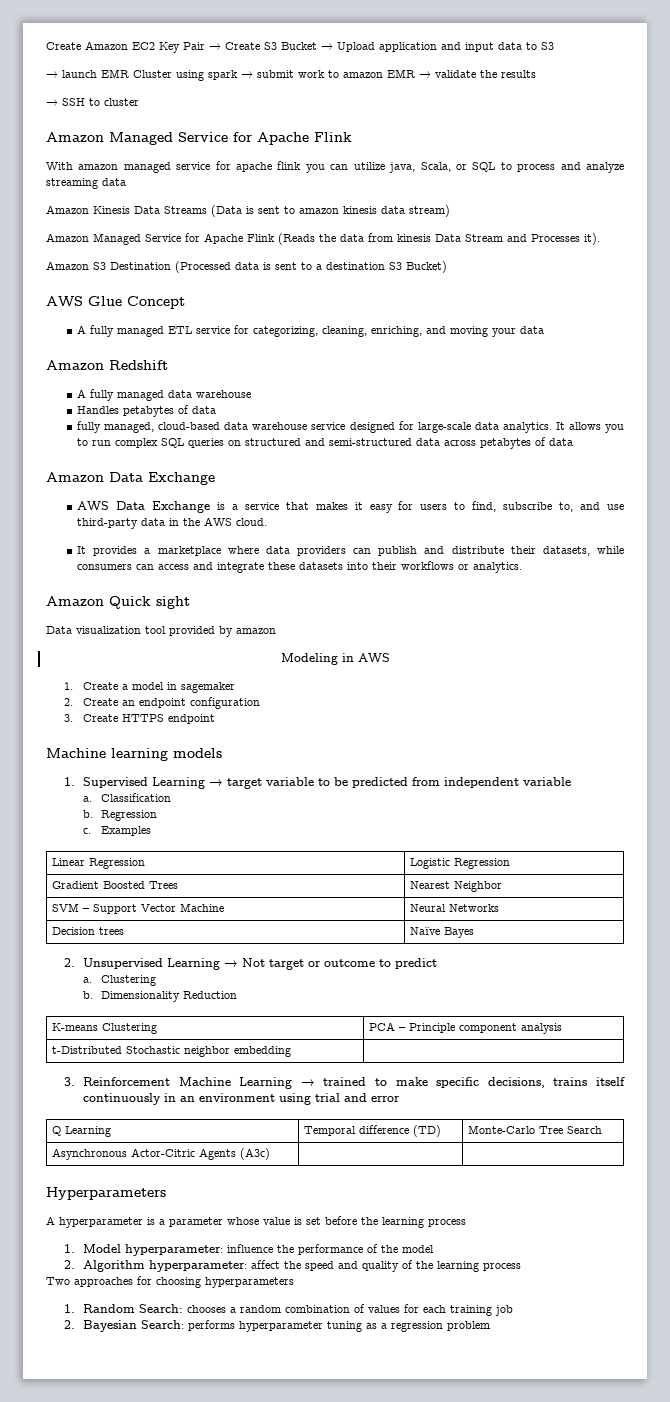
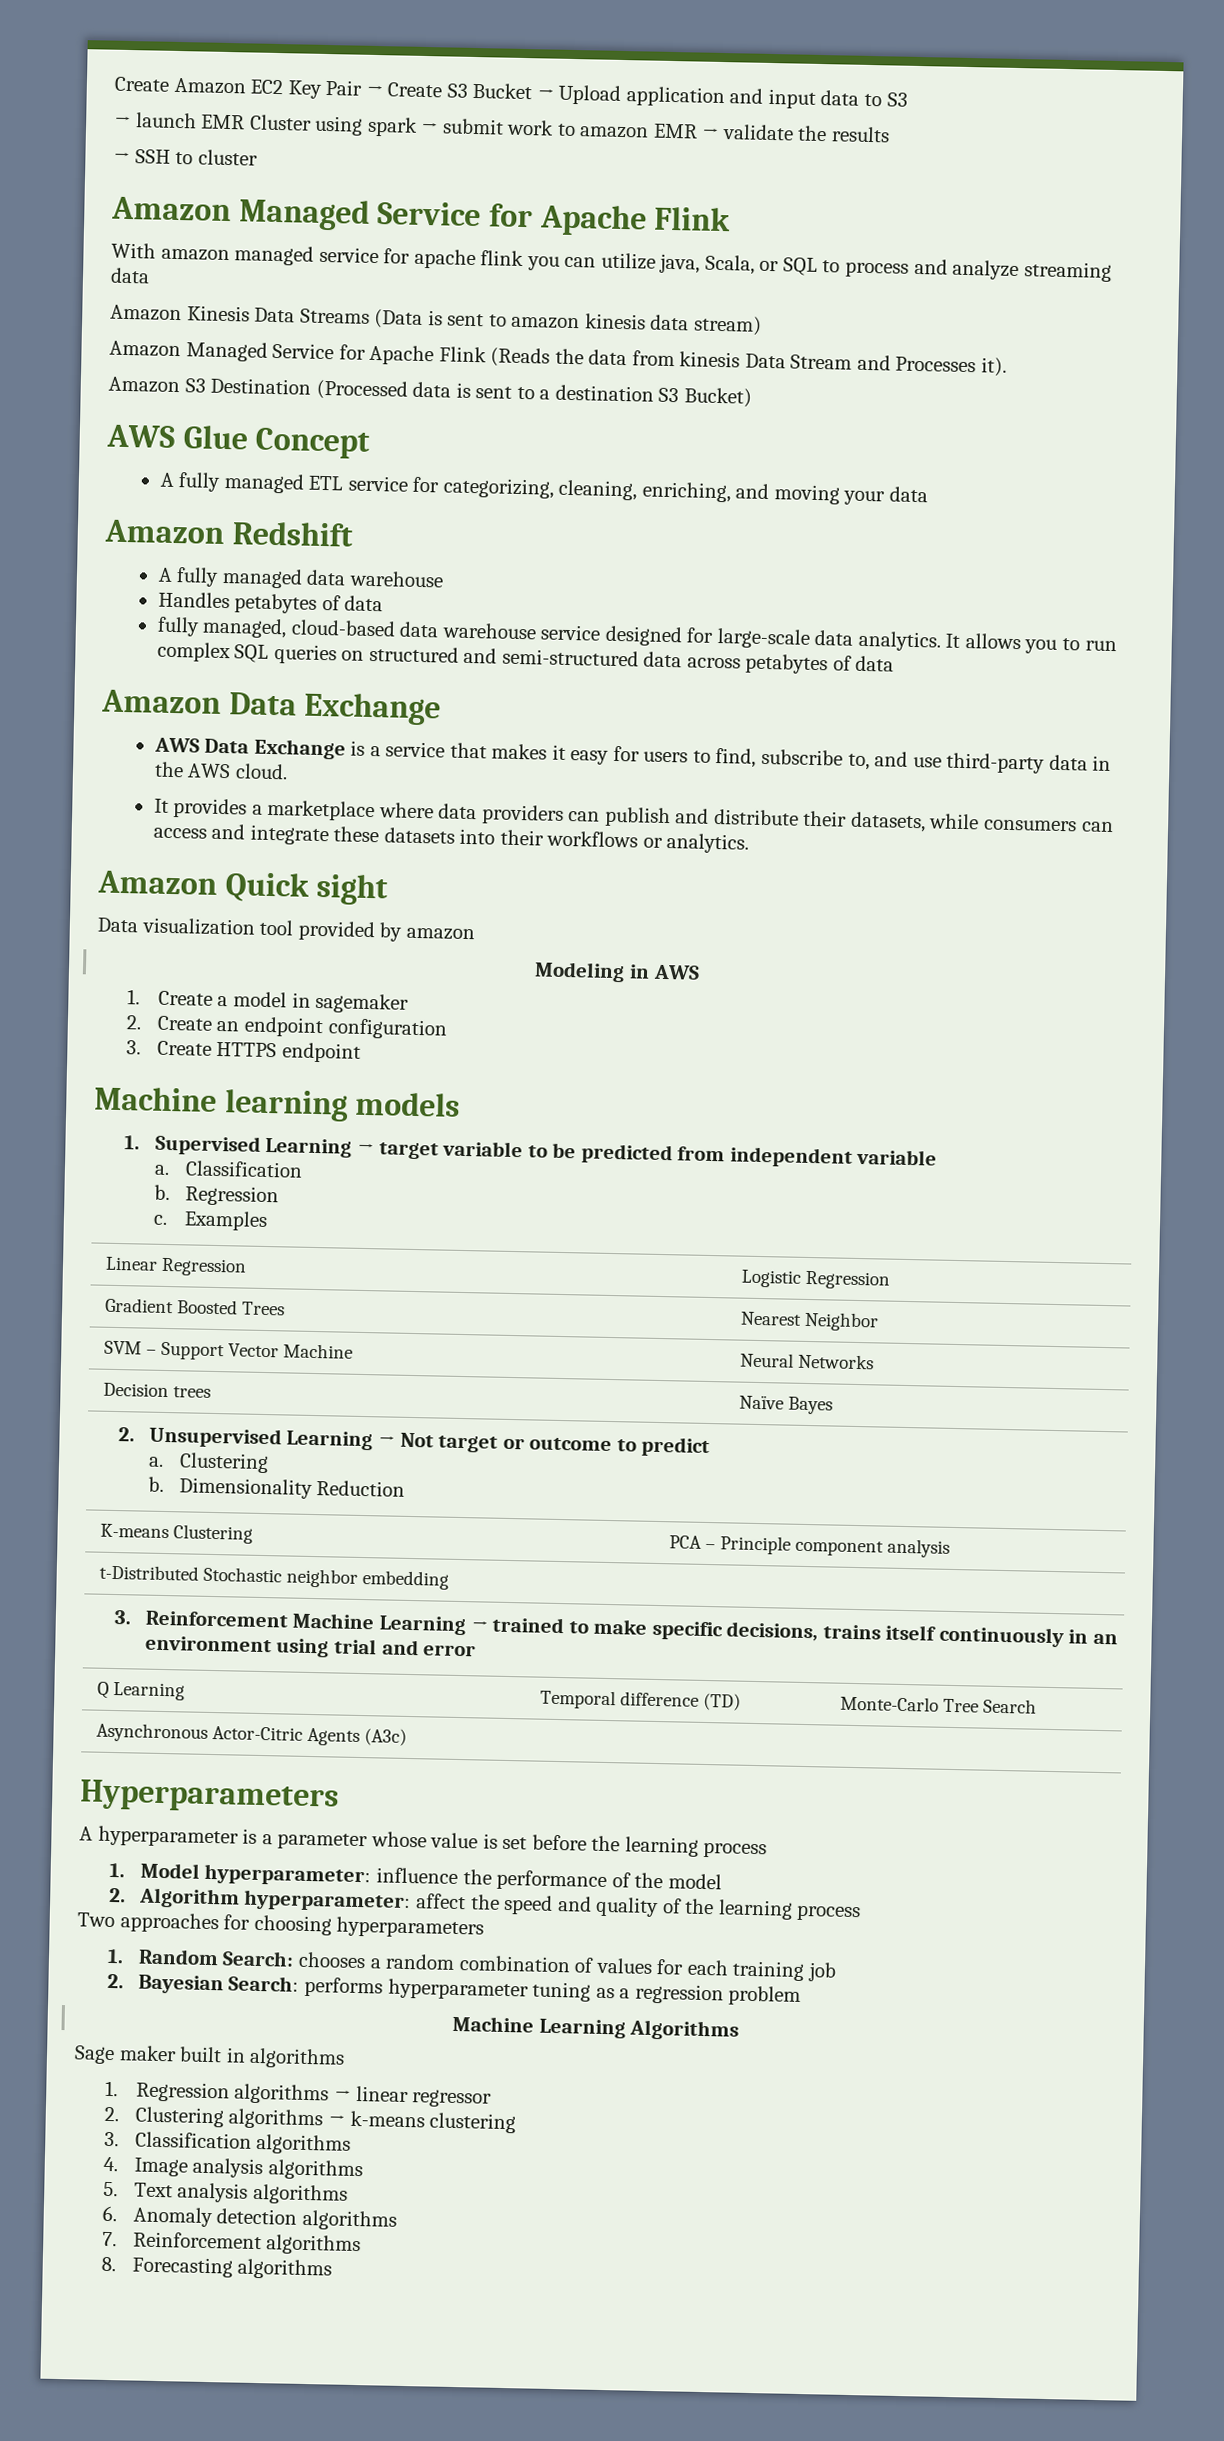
(490, 1326) none -> [451,2015,740,2041] [74,2045,346,2069] [104,2080,493,2108] [103,2106,517,2134] [103,2131,352,2155] [102,2156,364,2181] [102,2181,349,2205] [101,2205,398,2231] [101,2231,362,2256] [100,2256,333,2280] // Machine Learning Algorithms // Sage maker built in algorithms // 1. Regression algorithms → linear regressor // 2. Clustering algorithms → k-means clustering // 3. Classification algorithms // 4. Image analysis algorithms // 5. Text analysis algorithms // 6. Anomaly detection algorithms // 7. Reinforcement algorithms // 8. Forecasting algorithms

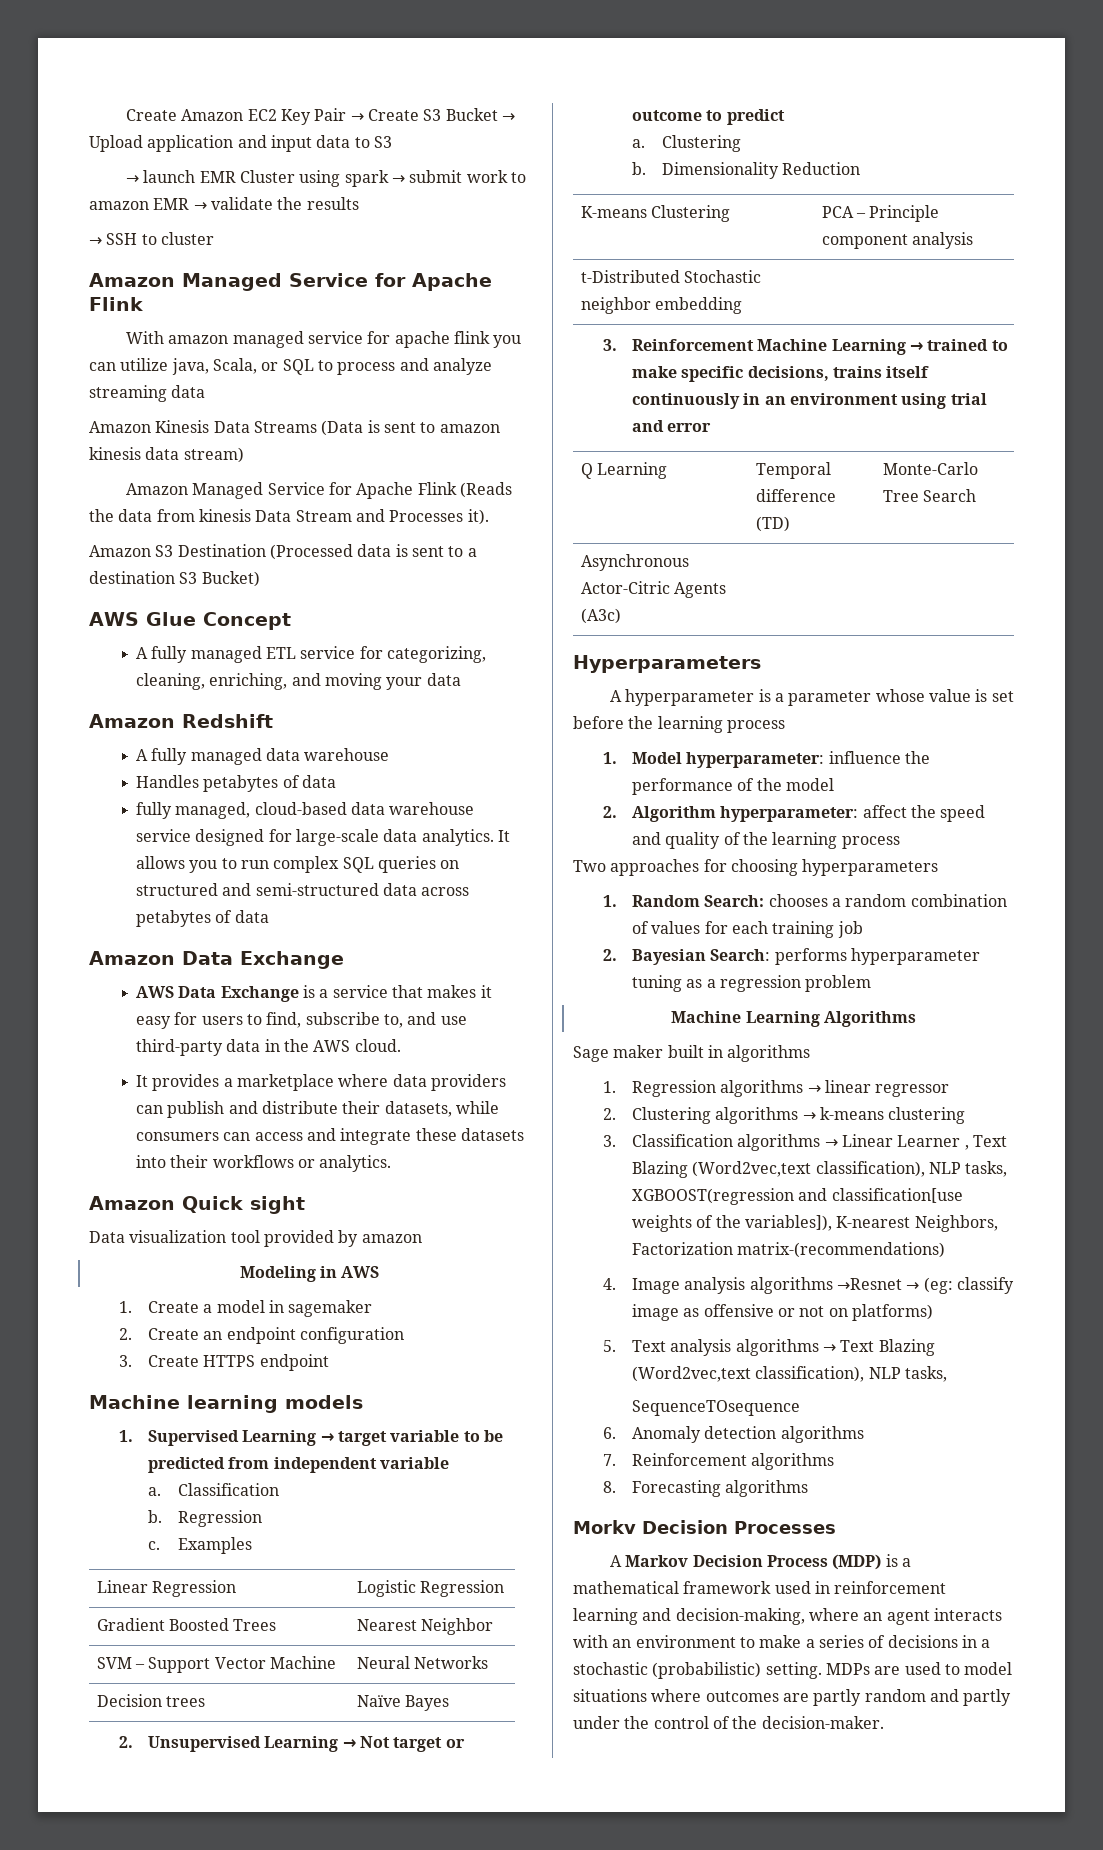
[102,2156,364,2181] [102,2181,349,2205] // 4. Image analysis algorithms // 5. Text analysis algorithms -> [824,1134,1008,1150] [632,1161,1008,1178] [632,1188,963,1205] [632,1215,998,1232] [632,1242,946,1258] [602,1277,1015,1294] [632,1304,934,1321] [602,1339,935,1356] [632,1366,948,1382] [632,1400,801,1416] → Linear Learner , Text Blazing (Word2vec,text classification), NLP tasks, XGBOOST(regression and classification[use weights of the variables]), K-nearest Neighbors, Factorization matrix-(recommendations) // 4. Image analysis algorithms →Resnet → (eg: classify image as offensive or not on platforms) // 5. Text analysis algorithms → Text Blazing (Word2vec,text classification), NLP tasks, // SequenceTOsequence
(333, 2269) none -> [573,1520,836,1534] [610,1554,911,1570] [573,1581,947,1594] [573,1608,1002,1625] [573,1635,991,1648] [573,1662,1013,1679] [573,1689,1012,1706] [573,1716,884,1729] // Morkv Decision Processes // A Markov Decision Process (MDP) is a mathematical framework used in reinforcement learning and decision-making, where an agent interacts with an environment to make a series of decisions in a stochastic (probabilistic) setting. MDPs are used to model situations where outcomes are partly random and partly under the control of the decision-maker.

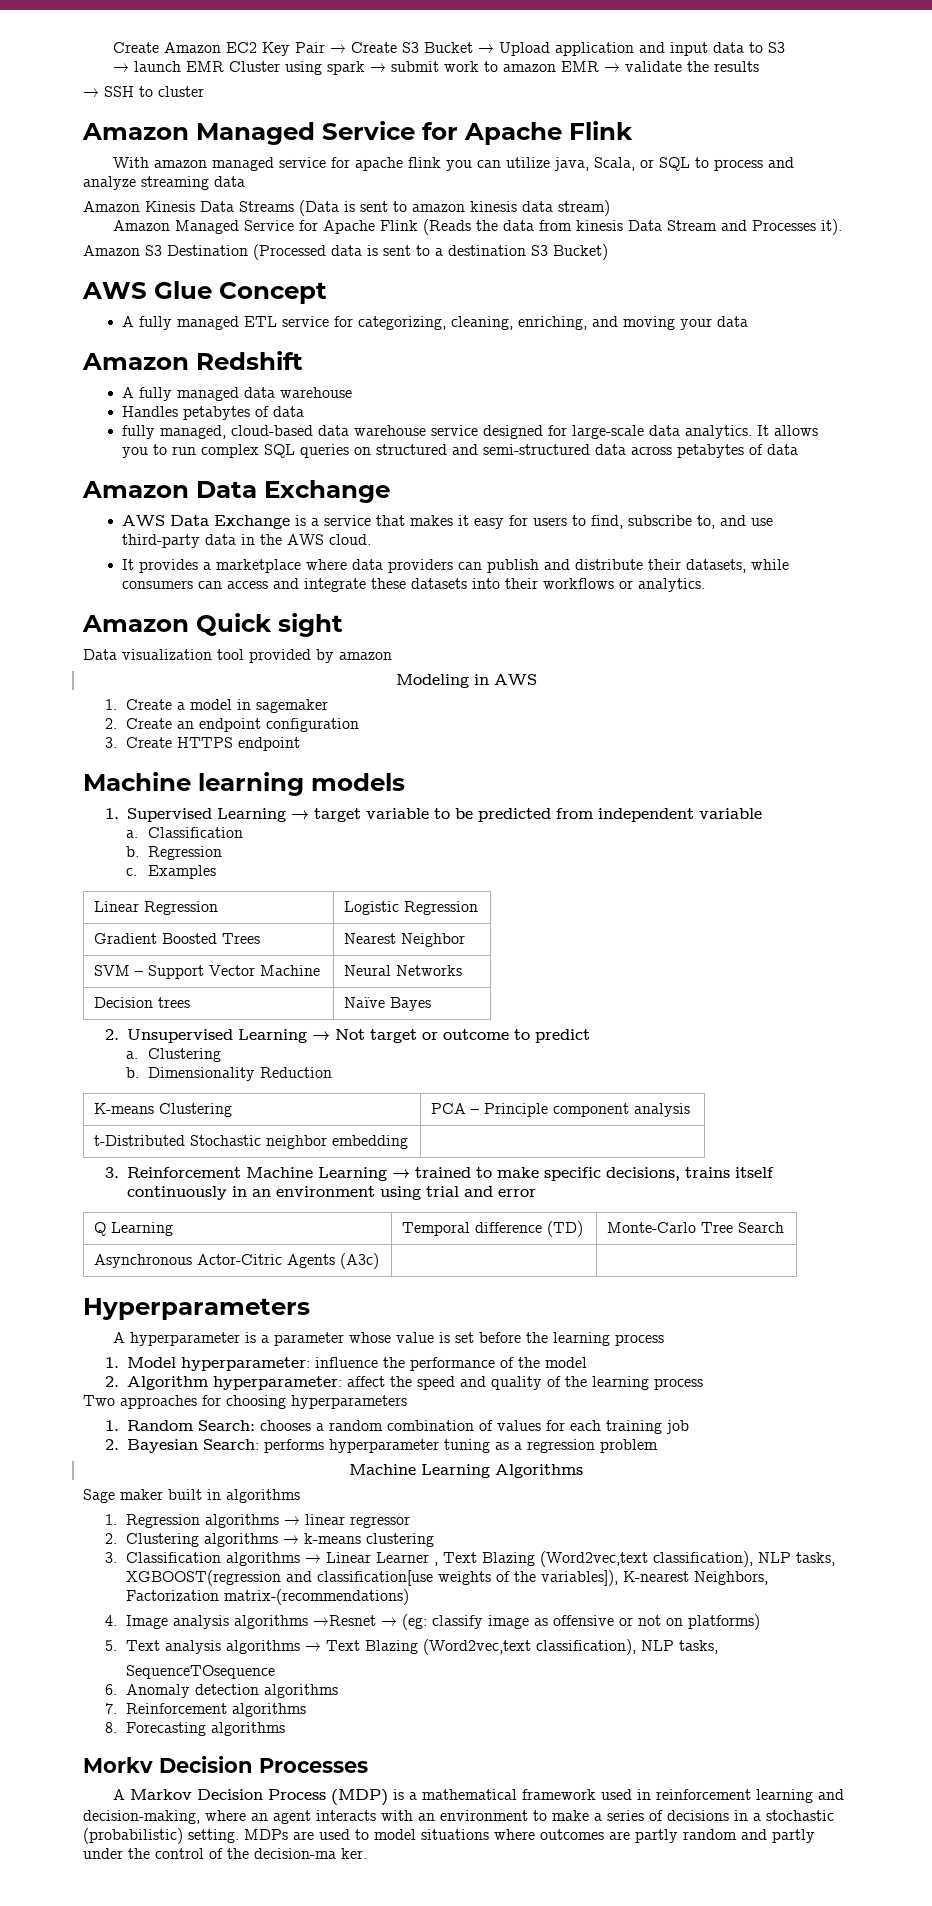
[761,1716,884,1729] decision-maker. -> [254,1848,367,1859] decision-ma ker.

